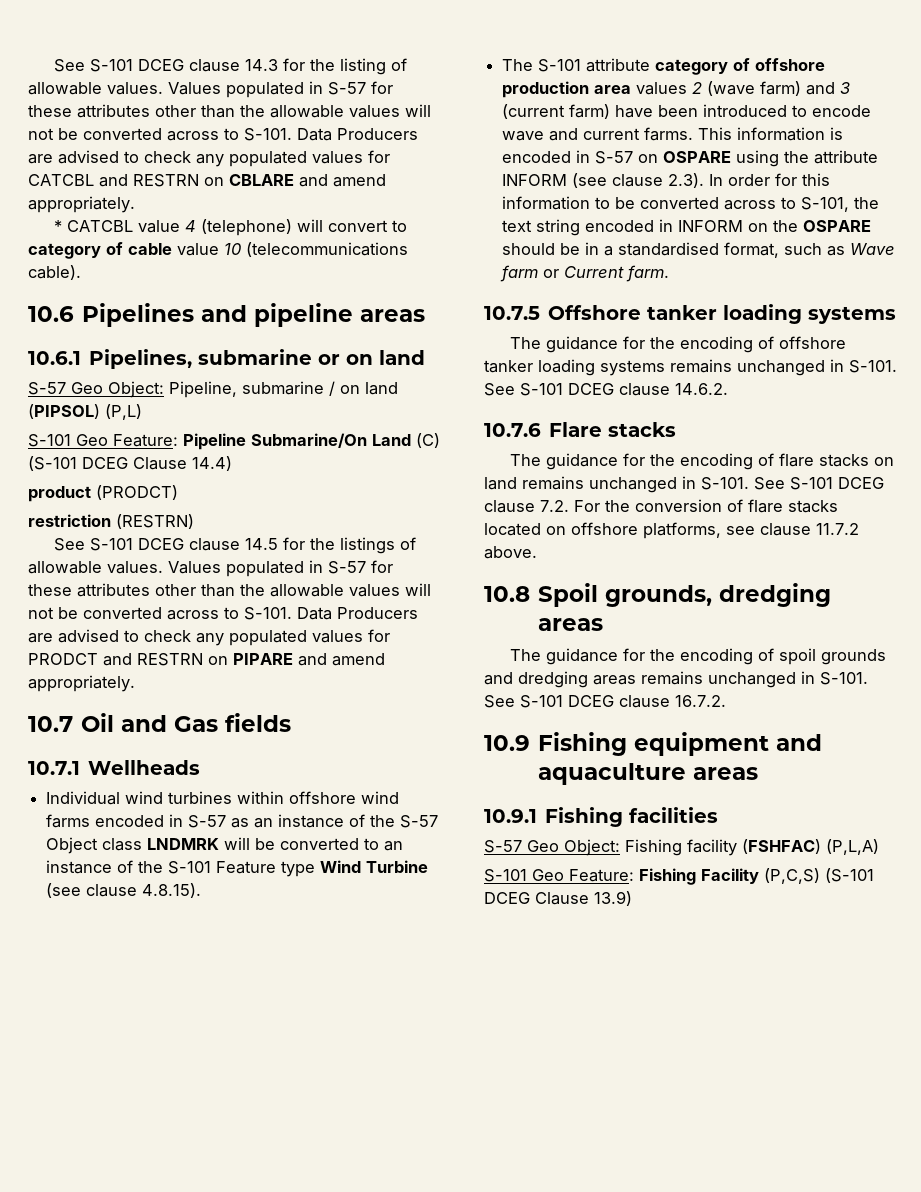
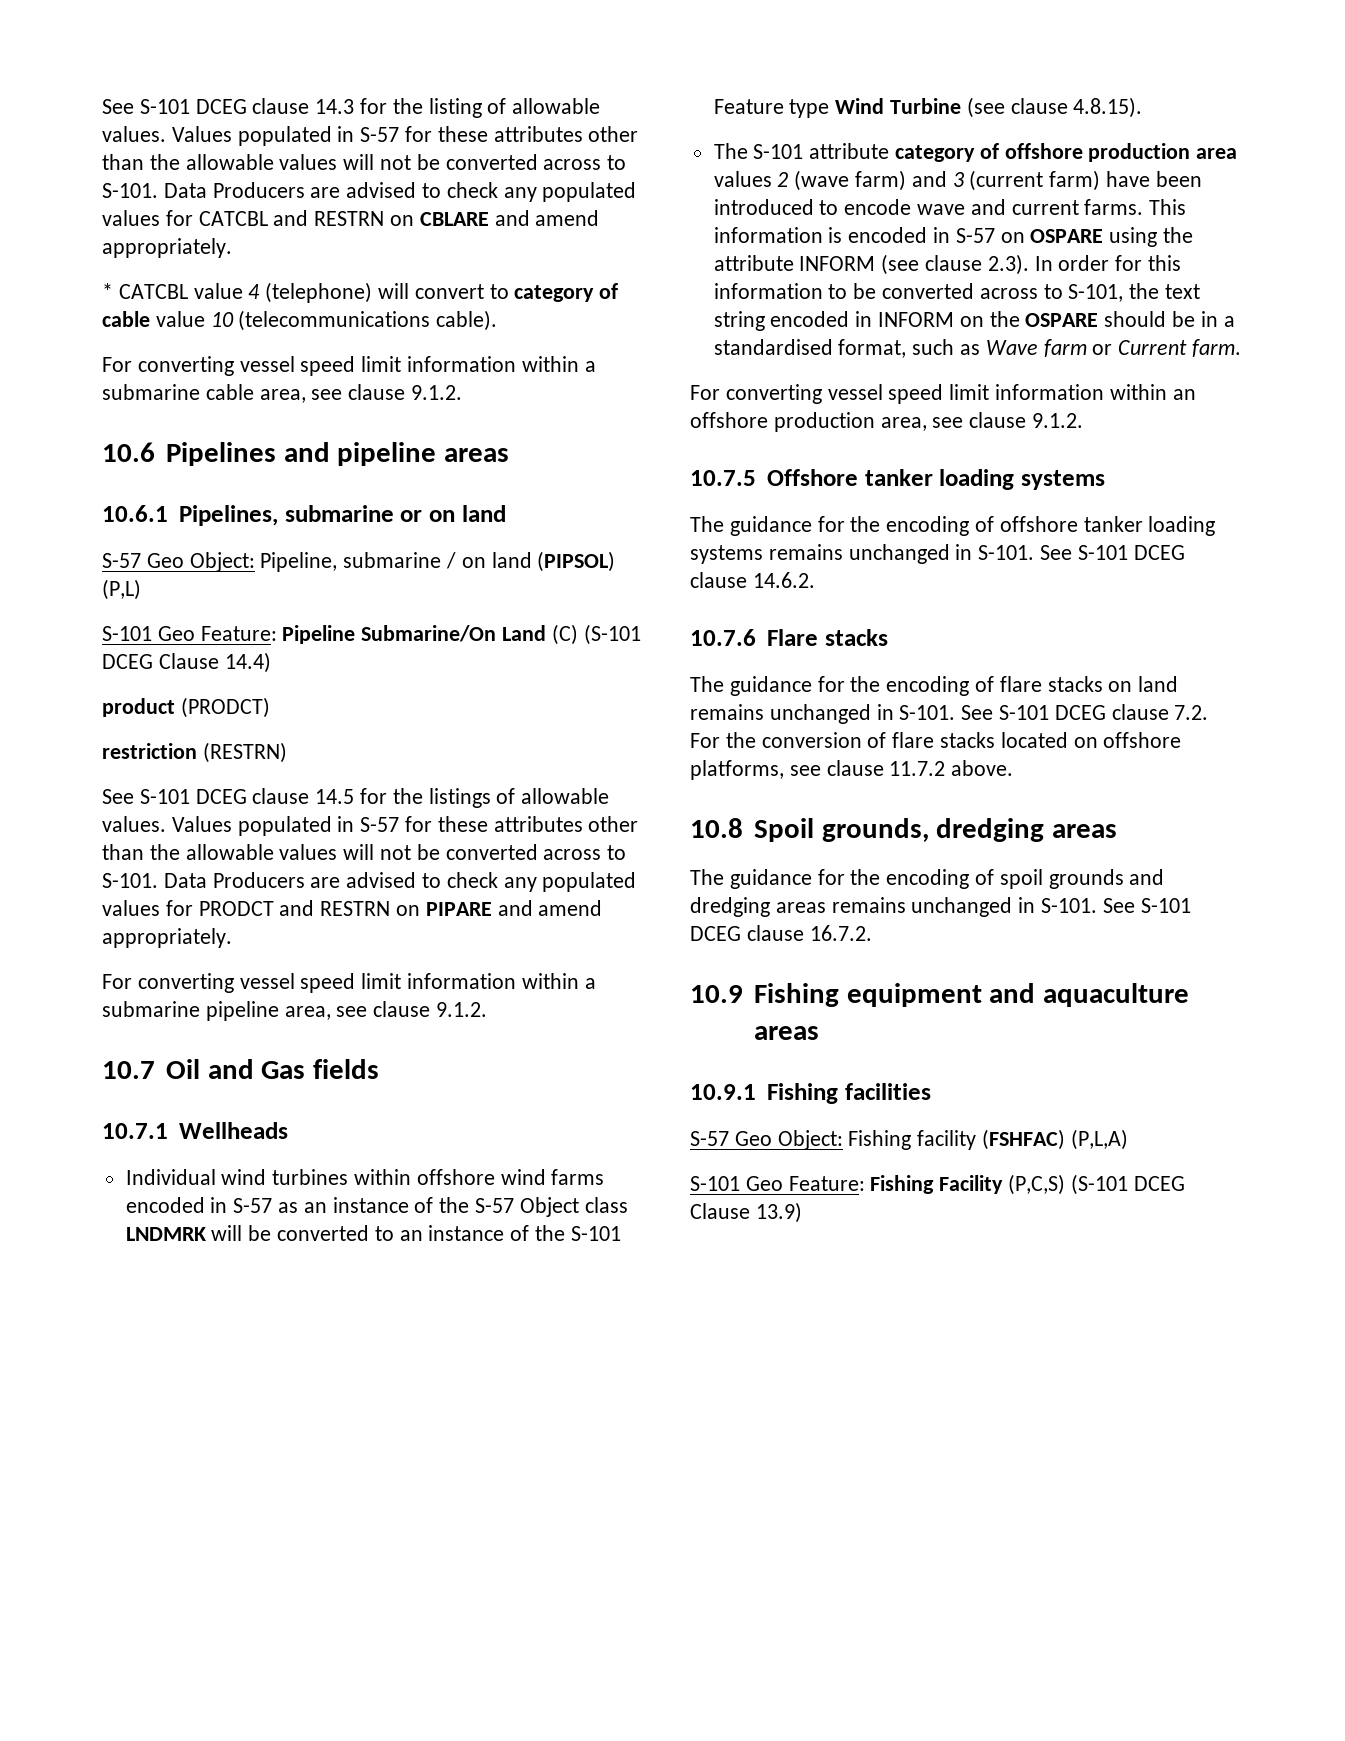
(81, 272) none -> [102,356,596,376] [102,384,463,403] // For converting vessel speed limit information within a submarine cable area, see clause 9.1.2.
(135, 683) none -> [102,973,596,993] [102,1001,488,1021] // For converting vessel speed limit information within a submarine pipeline area, see clause 9.1.2.
(670, 273) none -> [690,384,1196,404] [690,412,1084,432] // For converting vessel speed limit information within an offshore production area, see clause 9.1.2.

